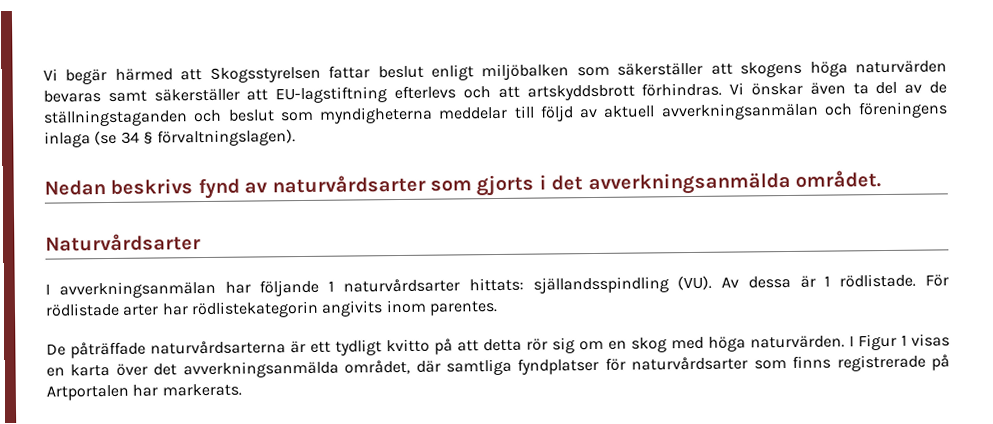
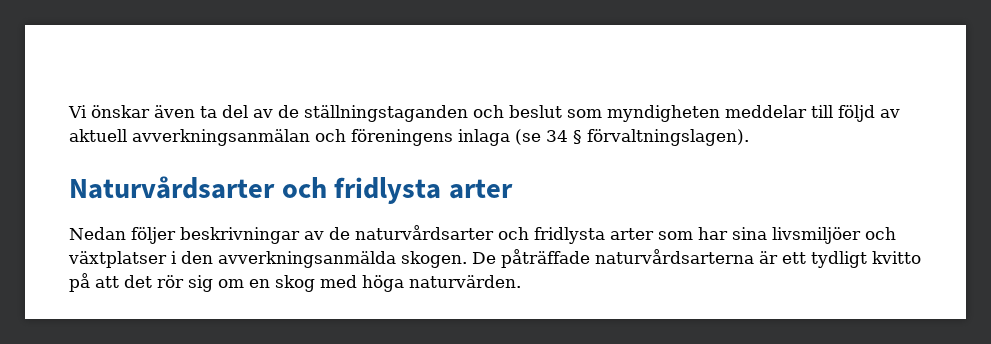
[43,60,948,85] [43,82,745,104] Vi begär härmed att Skogsstyrelsen fattar beslut enligt miljöbalken som säkerställer att skogens höga naturvärden bevaras samt säkerställer att EU-lagstiftning efterlevs och att artskyddsbrott förhindras. Vi -> [68,105,87,118] Vi
[319,106,433,124] myndigheterna -> [607,105,720,122] myndigheten
[44,170,881,200] [45,233,201,252] [45,273,950,299] [45,299,498,319] Nedan beskrivs fynd av naturvårdsarter som gjorts i det avverkningsanmälda området. // Naturvårdsarter // I avverkningsanmälan har följande 1 naturvårdsarter hittats: själlandsspindling (VU). Av dessa är 1 rödlistade. För rödlistade arter har rödlistekategorin angivits inom parentes. // -> [69,176,514,204] [69,225,896,244] [68,251,467,268] Naturvårdsarter och fridlysta arter // Nedan följer beskrivningar av de naturvårdsarter och fridlysta arter som har sina livsmiljöer och växtplatser i den avverkningsanmälda skogen.
[483,338,522,352] detta -> [124,275,152,288] det
[849,333,950,351] [46,354,951,379] [46,383,242,401] I Figur 1 visas en karta över det avverkningsanmälda området, där samtliga fyndplatser för naturvårdsarter som finns registrerade på Artportalen har markerats. -> (521, 281) none

